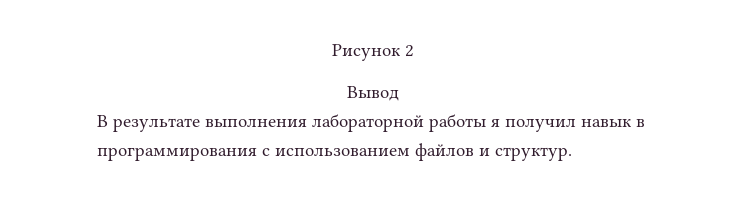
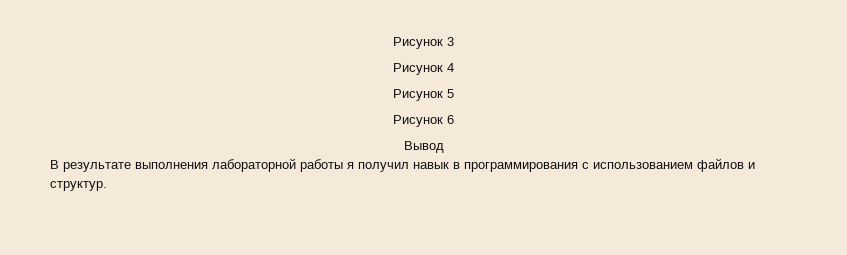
[331,44,414,61] Рисунок 2 -> [393,37,454,49] [393,63,454,75] [393,89,454,101] [393,115,454,127] Рисунок 3 // Рисунок 4 // Рисунок 5 // Рисунок 6

